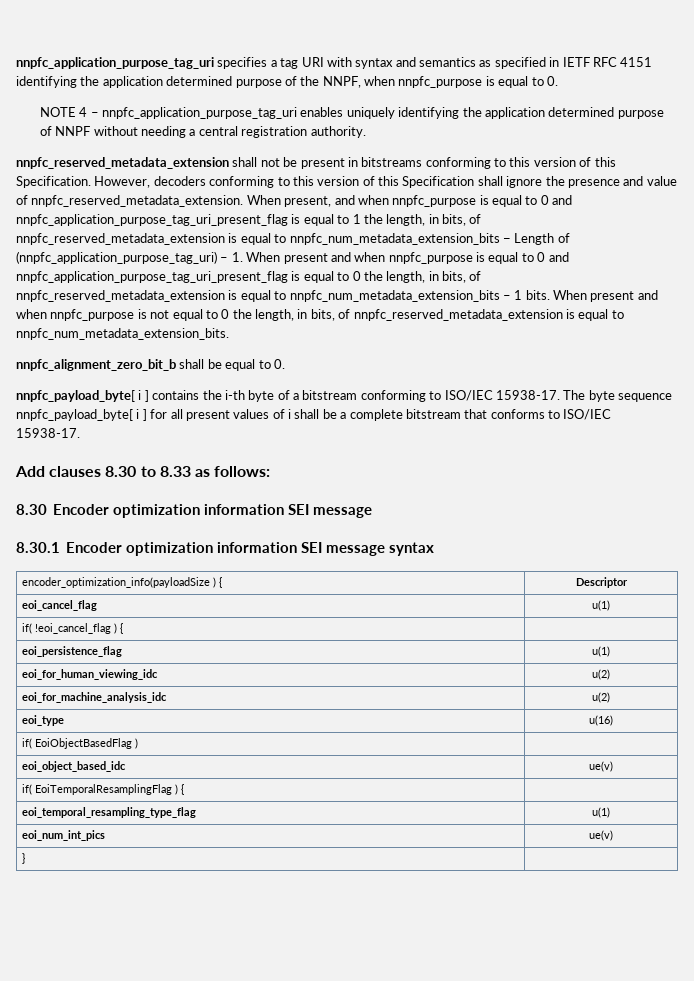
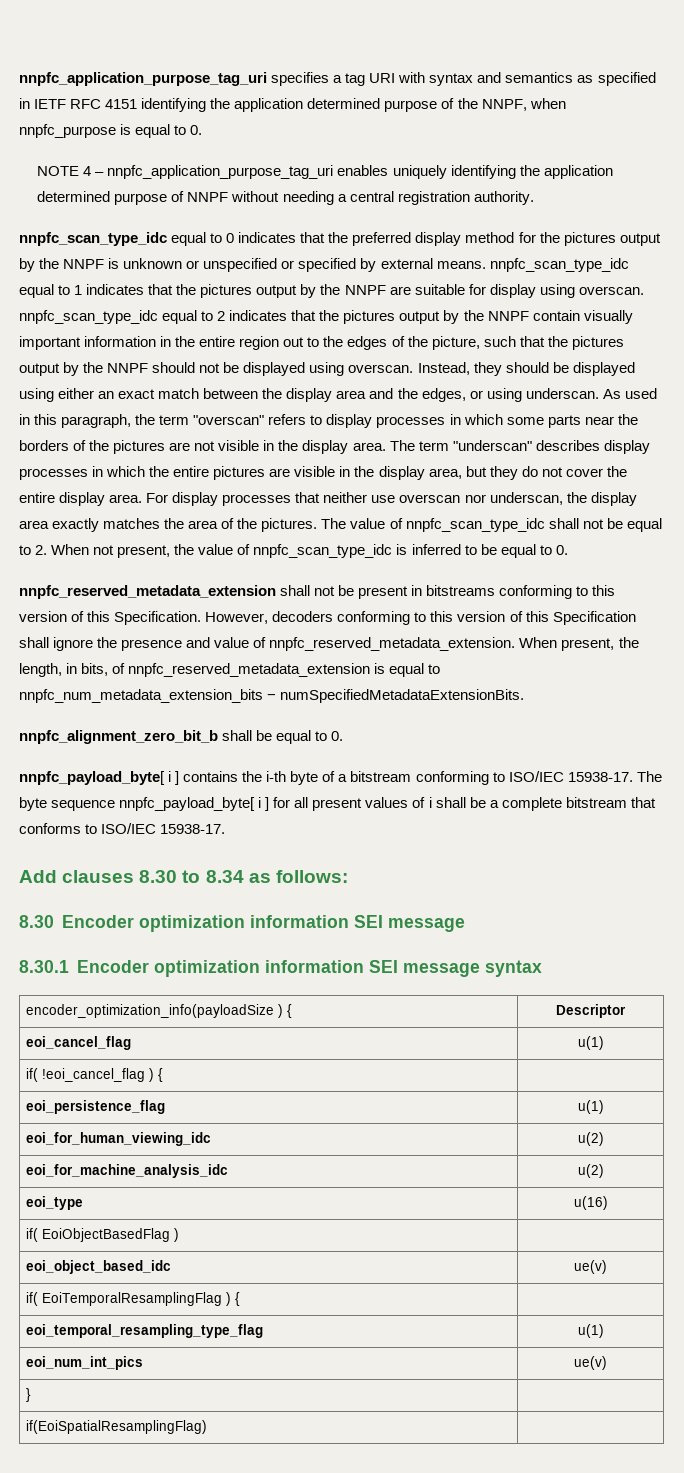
(366, 132) none -> [19,232,661,246] [19,258,629,272] [19,284,644,298] [19,310,633,324] [19,336,624,350] [19,362,635,376] [19,388,657,402] [19,414,638,428] [19,440,650,454] [19,466,627,480] [19,492,637,506] [19,518,662,532] [19,544,568,558] // nnpfc_scan_type_idc equal to 0 indicates that the preferred display method for the pictures output by the NNPF is unknown or unspecified or specified by external means. nnpfc_scan_type_idc equal to 1 indicates that the pictures output by the NNPF are suitable for display using overscan. nnpfc_scan_type_idc equal to 2 indicates that the pictures output by the NNPF contain visually important information in the entire region out to the edges of the picture, such that the pictures output by the NNPF should not be displayed using overscan. Instead, they should be displayed using either an exact match between the display area and the edges, or using underscan. As used in this paragraph, the term "overscan" refers to display processes in which some parts near the borders of the pictures are not visible in the display area. The term "underscan" describes display processes in which the entire pictures are visible in the display area, but they do not cover the entire display area. For display processes that neither use overscan nor underscan, the display area exactly matches the area of the pictures. The value of nnpfc_scan_type_idc shall not be equal to 2. When not present, the value of nnpfc_scan_type_idc is inferred to be equal to 0.
[334,195,573,207] [16,214,361,226] and when nnpfc_purpose is equal to 0 and nnpfc_application_purpose_tag_uri_present_flag is equal to 1 -> (615, 644) none
[514,233,570,245] [16,251,569,264] [16,271,482,283] [16,290,658,302] [16,309,624,321] [16,328,229,340] Length of (nnpfc_application_purpose_tag_uri) – 1. When present and when nnpfc_purpose is equal to 0 and nnpfc_application_purpose_tag_uri_present_flag is equal to 0 the length, in bits, of nnpfc_reserved_metadata_extension is equal to nnpfc_num_metadata_extension_bits – 1 bits. When present and when nnpfc_purpose is not equal to 0 the length, in bits, of nnpfc_reserved_metadata_extension is equal to nnpfc_num_metadata_extension_bits. -> [280,689,525,703] numSpecifiedMetadataExtensionBits.
[159,466,191,477] 8.33 -> [205,870,244,883] 8.34
(26, 858) none -> [25,1420,207,1434] // if(EoiSpatialResamplingFlag) |

